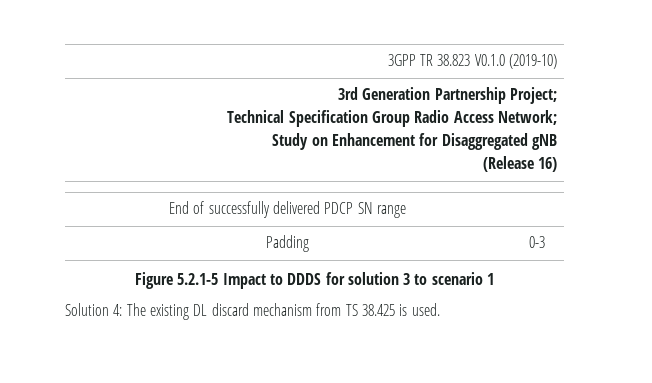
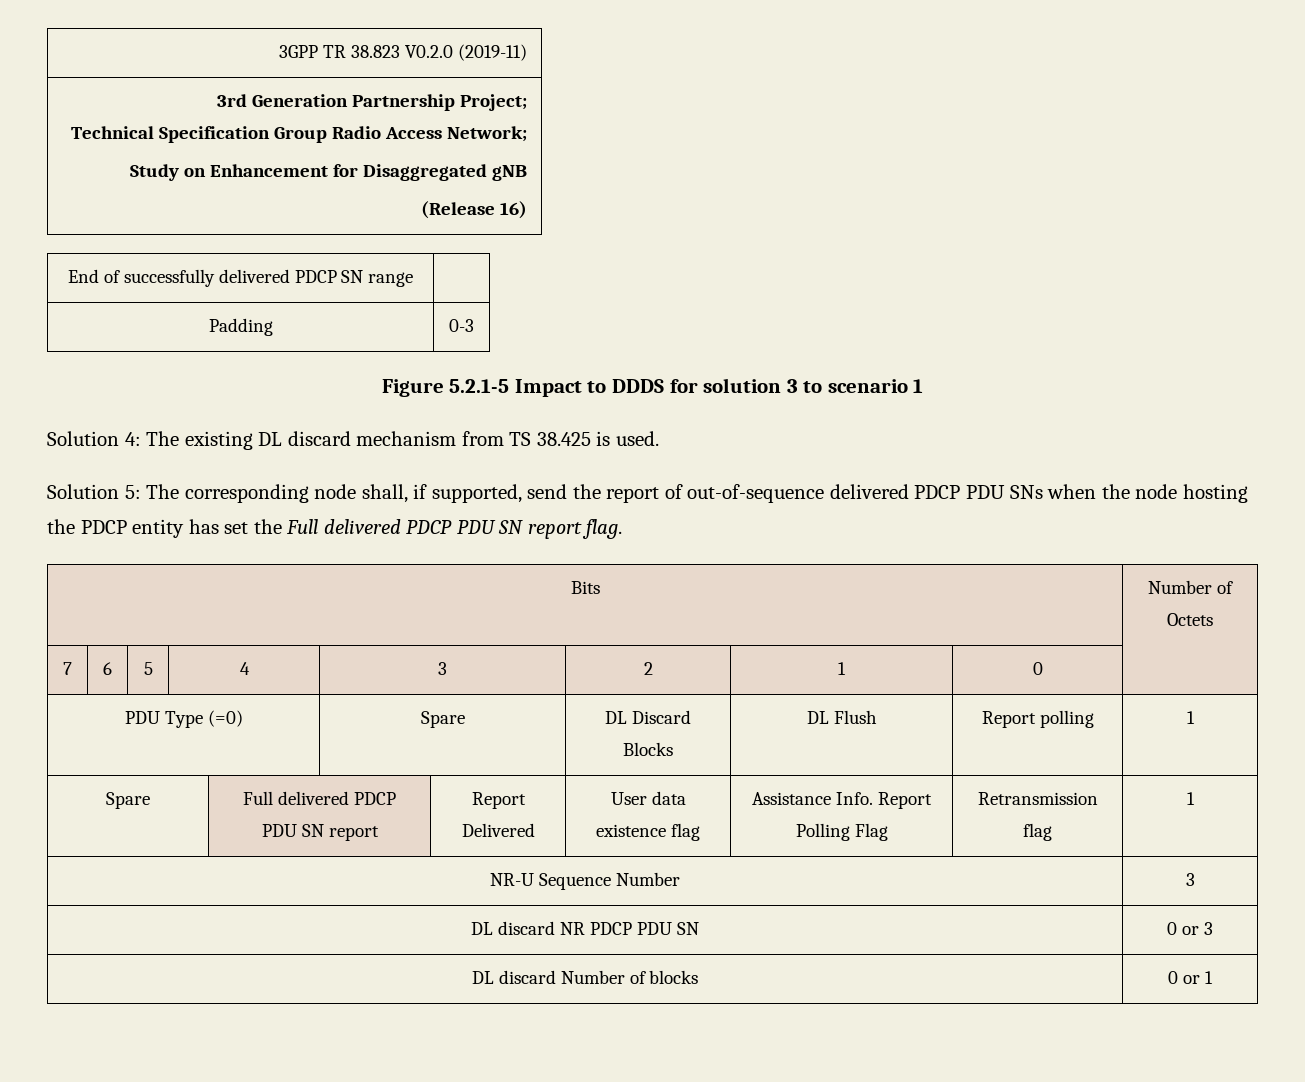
[474,54,557,69] V0.1.0 (2019-10) -> [404,44,527,61] V0.2.0 (2019-11)
(440, 309) none -> [47,484,1248,503] [47,519,623,539] [570,581,600,594] [1148,580,1233,594] [1167,613,1213,626] [63,662,72,675] [103,662,112,675] [143,662,153,675] [239,662,250,675] [438,662,447,675] [643,662,653,675] [838,662,846,675] [1032,662,1043,675] [124,710,243,728] [420,711,465,728] [605,710,691,724] [623,742,673,756] [806,710,877,724] [981,710,1094,728] [1186,711,1195,724] [106,792,150,809] [243,791,396,805] [261,824,379,841] [471,792,526,809] [461,823,535,837] [610,791,686,805] [596,823,700,841] [752,792,932,809] [795,823,888,841] [977,792,1098,805] [1023,823,1052,841] [1186,792,1195,805] [490,872,680,890] [1185,873,1195,886] [471,921,699,935] [1167,922,1213,935] [471,970,699,984] [1168,971,1213,984] // Solution 5: The corresponding node shall, if supported, send the report of out-of-sequence delivered PDCP PDU SNs when the node hosting the PDCP entity has set the Full delivered PDCP PDU SN report flag. // Bits | Number of Octets // 7 | 6 | 5 | 4 | 3 | 2 | 1 | 0 | // PDU Type (=0) | Spare | DL Discard Blocks | DL Flush | Report polling | 1 // Spare | Full delivered PDCP PDU SN report | Report Delivered | User data existence flag | Assistance Info. Report Polling Flag | Retransmission flag | 1 // NR-U Sequence Number | 3 // DL discard NR PDCP PDU SN | 0 or 3 // DL discard Number of blocks | 0 or 1

